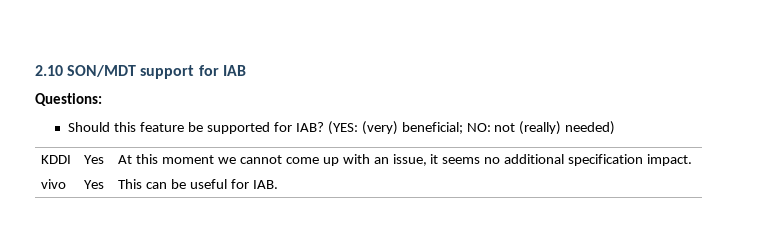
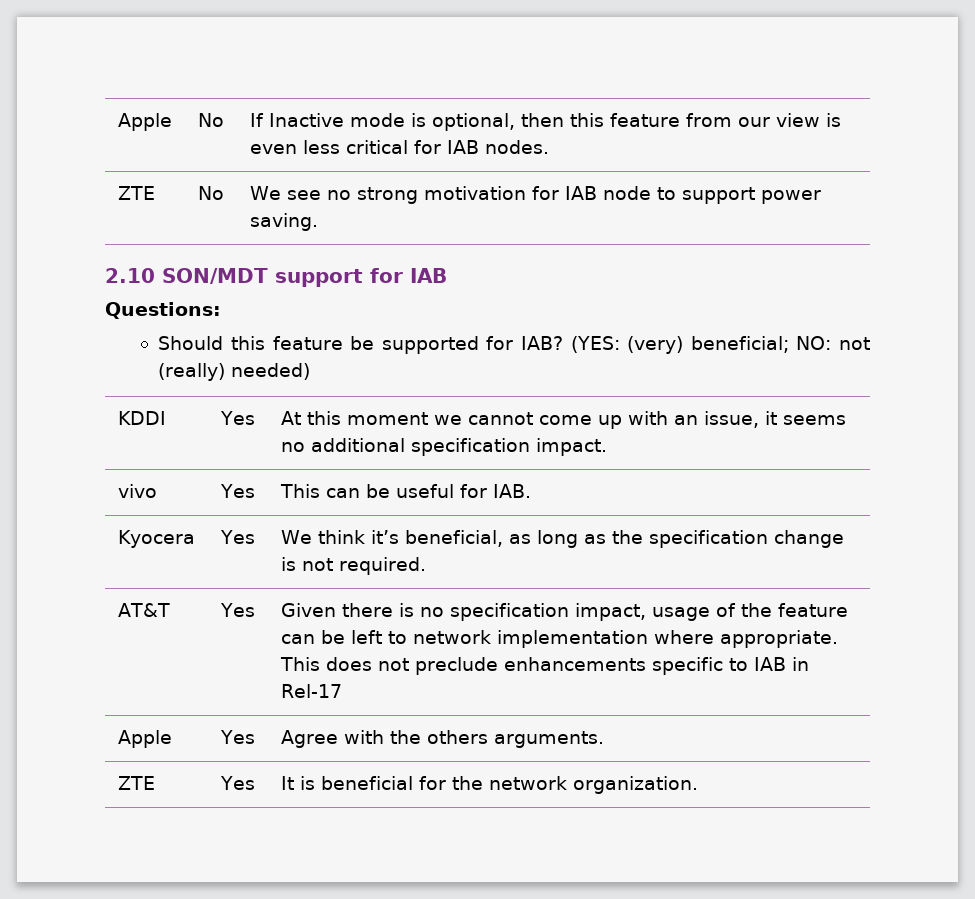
(35, 70) none -> [117,113,172,131] [197,113,224,127] [249,113,841,131] [249,140,549,154] [117,186,155,200] [197,186,224,200] [249,186,821,204] [249,213,318,231] Apple | No | If Inactive mode is optional, then this feature from our view is even less critical for IAB nodes. // ZTE | No | We see no strong motivation for IAB node to support power saving. //
(278, 184) none -> [117,530,195,548] [219,530,255,544] [280,530,844,548] [280,557,426,575] [117,603,170,617] [219,603,255,617] [280,603,848,621] [280,630,838,648] [279,657,809,675] [280,684,342,698] [117,730,172,748] [219,730,255,744] [280,730,604,748] [117,776,155,790] [219,776,255,790] [280,776,698,794] // Kyocera | Yes | We think it’s beneficial, as long as the specification change is not required. // AT&T | Yes | Given there is no specification impact, usage of the feature can be left to network implementation where appropriate. This does not preclude enhancements specific to IAB in Rel-17 // Apple | Yes | Agree with the others arguments. // ZTE | Yes | It is beneficial for the network organization.

